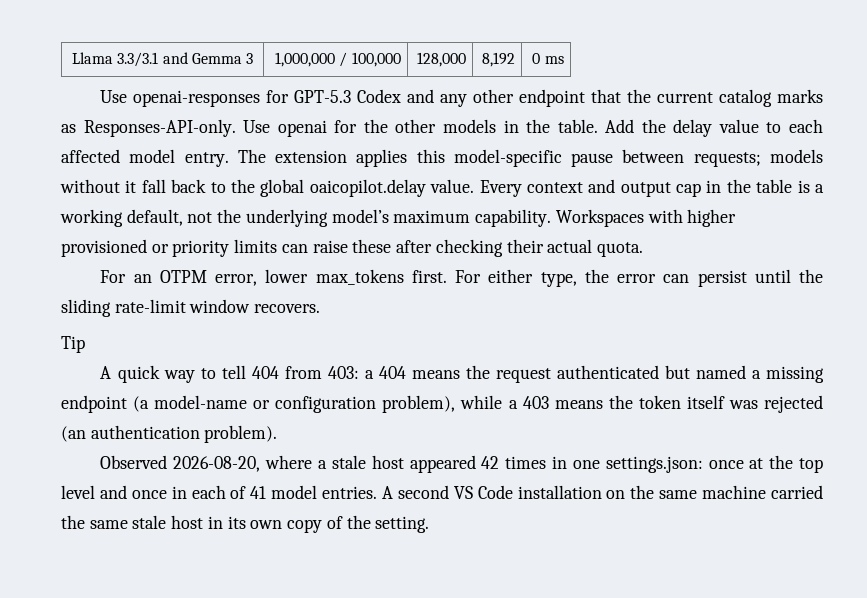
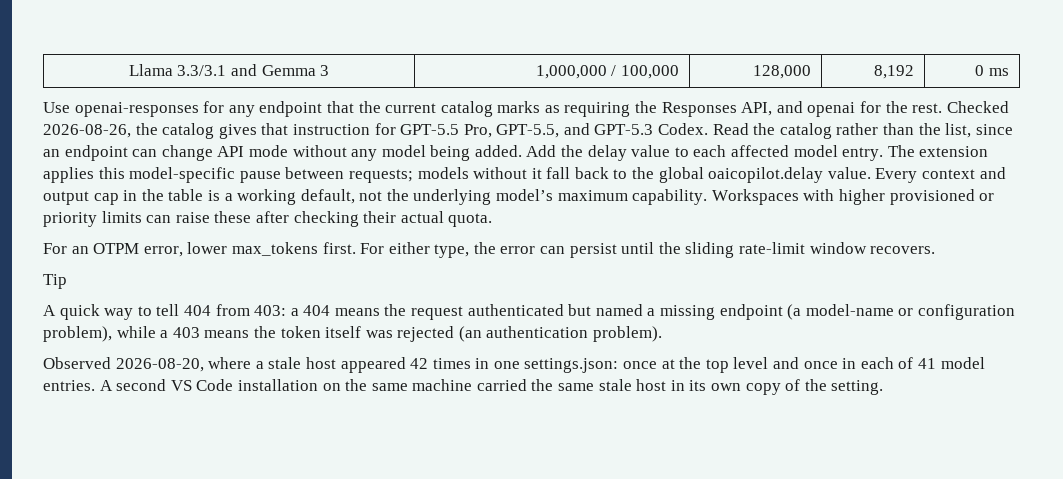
[294,89,515,107] GPT-5.3 Codex and any other -> [228,105,255,117] any
[83,119,598,137] Responses-API-only. Use openai for the other models in the table. -> [564,101,1009,117] [43,123,1013,139] [43,145,522,161] requiring the Responses API, and openai for the rest. Checked 2026-08-26, the catalog gives that instruction for GPT-5.5 Pro, GPT-5.5, and GPT-5.3 Codex. Read the catalog rather than the list, since an endpoint can change API mode without any model being added.

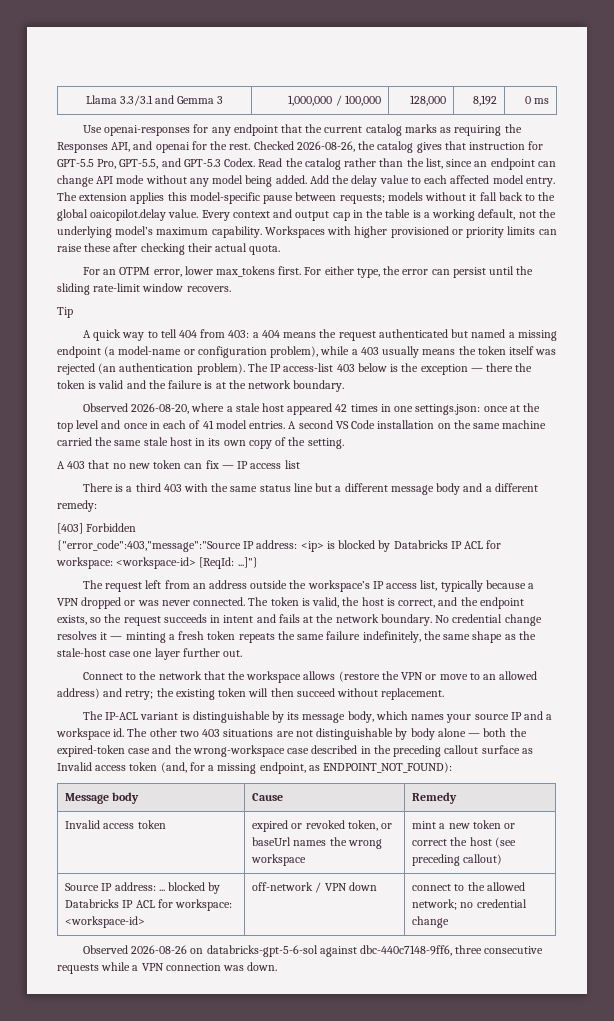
(200, 332) none -> [382,346,420,358] usually
(663, 334) none -> [247,363,533,375] [57,380,345,392] The IP access-list 403 below is the exception — there the token is valid and the failure is at the network boundary.
(884, 387) none -> [57,460,300,469] [82,483,538,495] [57,500,97,512] [57,523,137,534] [57,540,502,552] [56,557,258,569] [82,580,535,592] [57,597,524,609] [57,614,542,626] [57,631,536,643] [57,648,243,660] [82,671,538,683] [57,688,445,700] [82,711,553,723] [56,728,527,740] [57,745,533,757] [57,762,453,774] [65,792,140,804] [252,793,284,801] [412,792,458,804] [65,820,166,829] [252,820,393,832] [252,837,382,849] [251,854,307,866] [412,820,516,829] [412,837,516,848] [412,854,503,866] [65,882,221,894] [65,899,233,911] [65,916,146,928] [252,882,377,893] [412,882,525,891] [412,899,527,910] [412,916,450,928] [82,945,544,957] [57,962,278,974] // A 403 that no new token can fix — IP access list // There is a third 403 with the same status line but a different message body and a different remedy: // [403] Forbidden // {"error_code":403,"message":"Source IP address: <ip> is blocked by Databricks IP ACL for workspace: <workspace-id> [ReqId: ...]"} // The request left from an address outside the workspace’s IP access list, typically because a VPN dropped or was never connected. The token is valid, the host is correct, and the endpoint exists, so the request succeeds in intent and fails at the network boundary. No credential change resolves it — minting a fresh token repeats the same failure indefinitely, the same shape as the stale-host case one layer further out. // Connect to the network that the workspace allows (restore the VPN or move to an allowed address) and retry; the existing token will then succeed without replacement. // The IP-ACL variant is distinguishable by its message body, which names your source IP and a workspace id. The other two 403 situations are not distinguishable by body alone — both the expired-token case and the wrong-workspace case described in the preceding callout surface as Invalid access token (and, for a missing endpoint, as ENDPOINT_NOT_FOUND): // Message body | Cause | Remedy // Invalid access token | expired or revoked token, or baseUrl names the wrong workspace | mint a new token or correct the host (see preceding callout) // Source IP address: ... blocked by Databricks IP ACL for workspace: <workspace-id> | off-network / VPN down | connect to the allowed network; no credential change // Observed 2026-08-26 on databricks-gpt-5-6-sol against dbc-440c7148-9ff6, three consecutive requests while a VPN connection was down.

